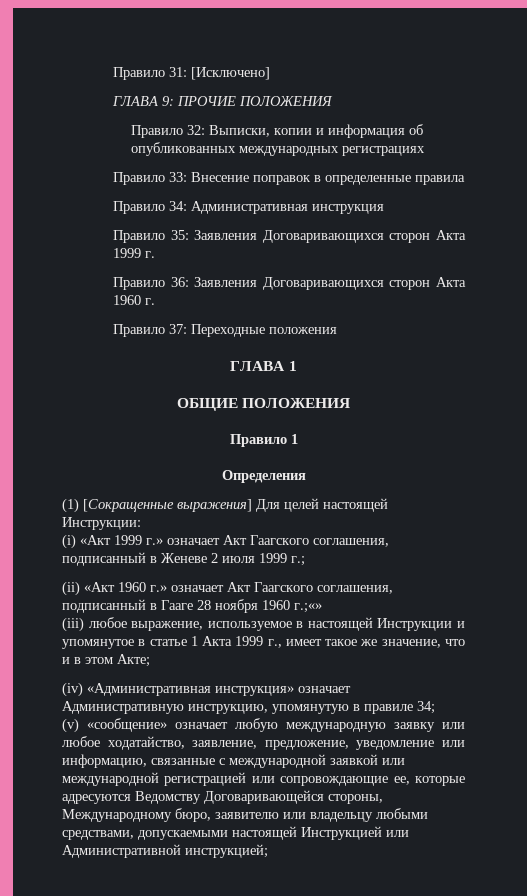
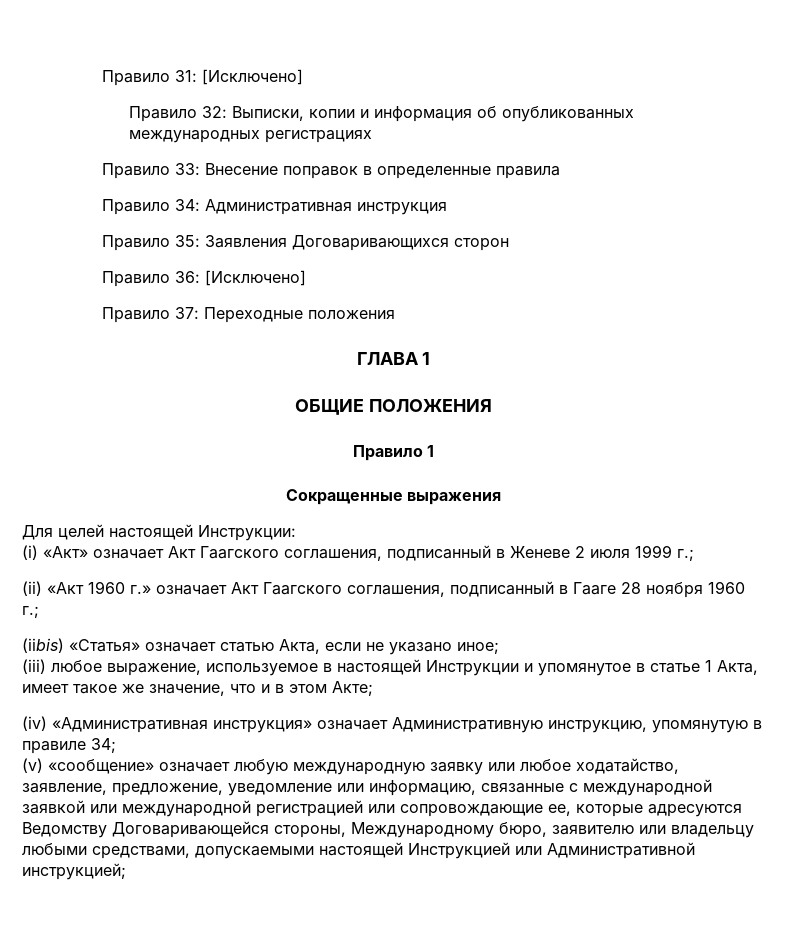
[112,96,334,106] // ГЛАВА 9: ПРОЧИЕ ПОЛОЖЕНИЯ -> (304, 77) none
[436,230,466,240] [113,248,156,258] Акта 1999 г. -> (510, 244) none
[194,277,466,290] [113,295,156,305] Заявления Договаривающихся сторон Акта 1960 г. -> [205,270,307,286] [Исключено]
[221,470,306,483] [62,498,252,513] Определения // (1) [Сокращенные выражения] -> [285,489,502,505] Сокращенные выражения //
[80,535,163,545] «Акт 1999 г.» -> [43,546,88,558] «Акт»
[294,603,322,613] г.;«» -> [22,606,39,618] [22,638,499,655] г.; // (iibis) «Статья» означает статью Акта, если не указано иное;
[202,636,282,648] Акта 1999 г., -> [717,660,758,675] Акта,

